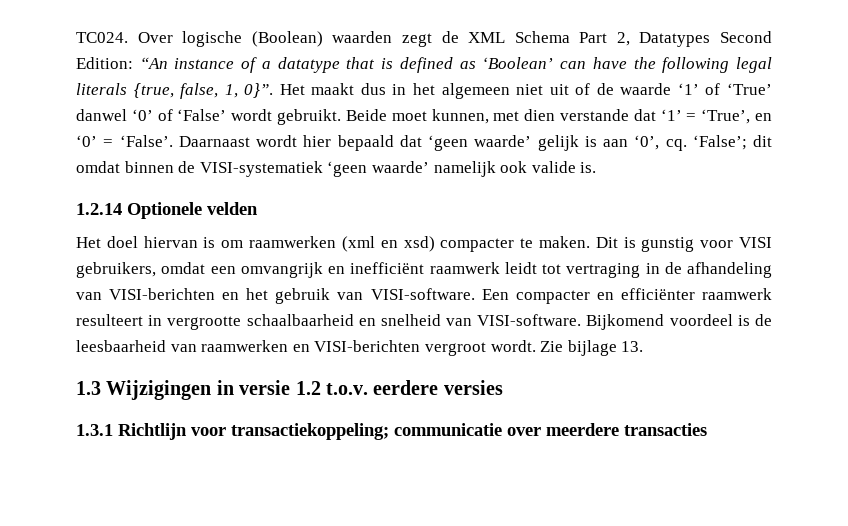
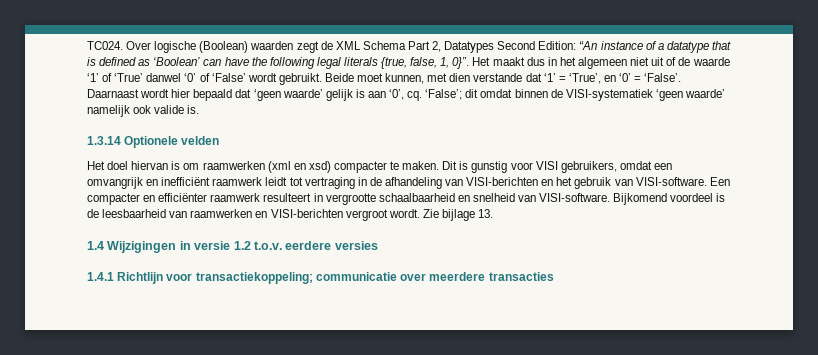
[76,203,122,215] 1.2.14 -> [87,136,121,145] 1.3.14
[76,381,101,395] 1.3 -> [87,241,104,250] 1.4
[76,424,113,436] 1.3.1 -> [87,272,114,281] 1.4.1

